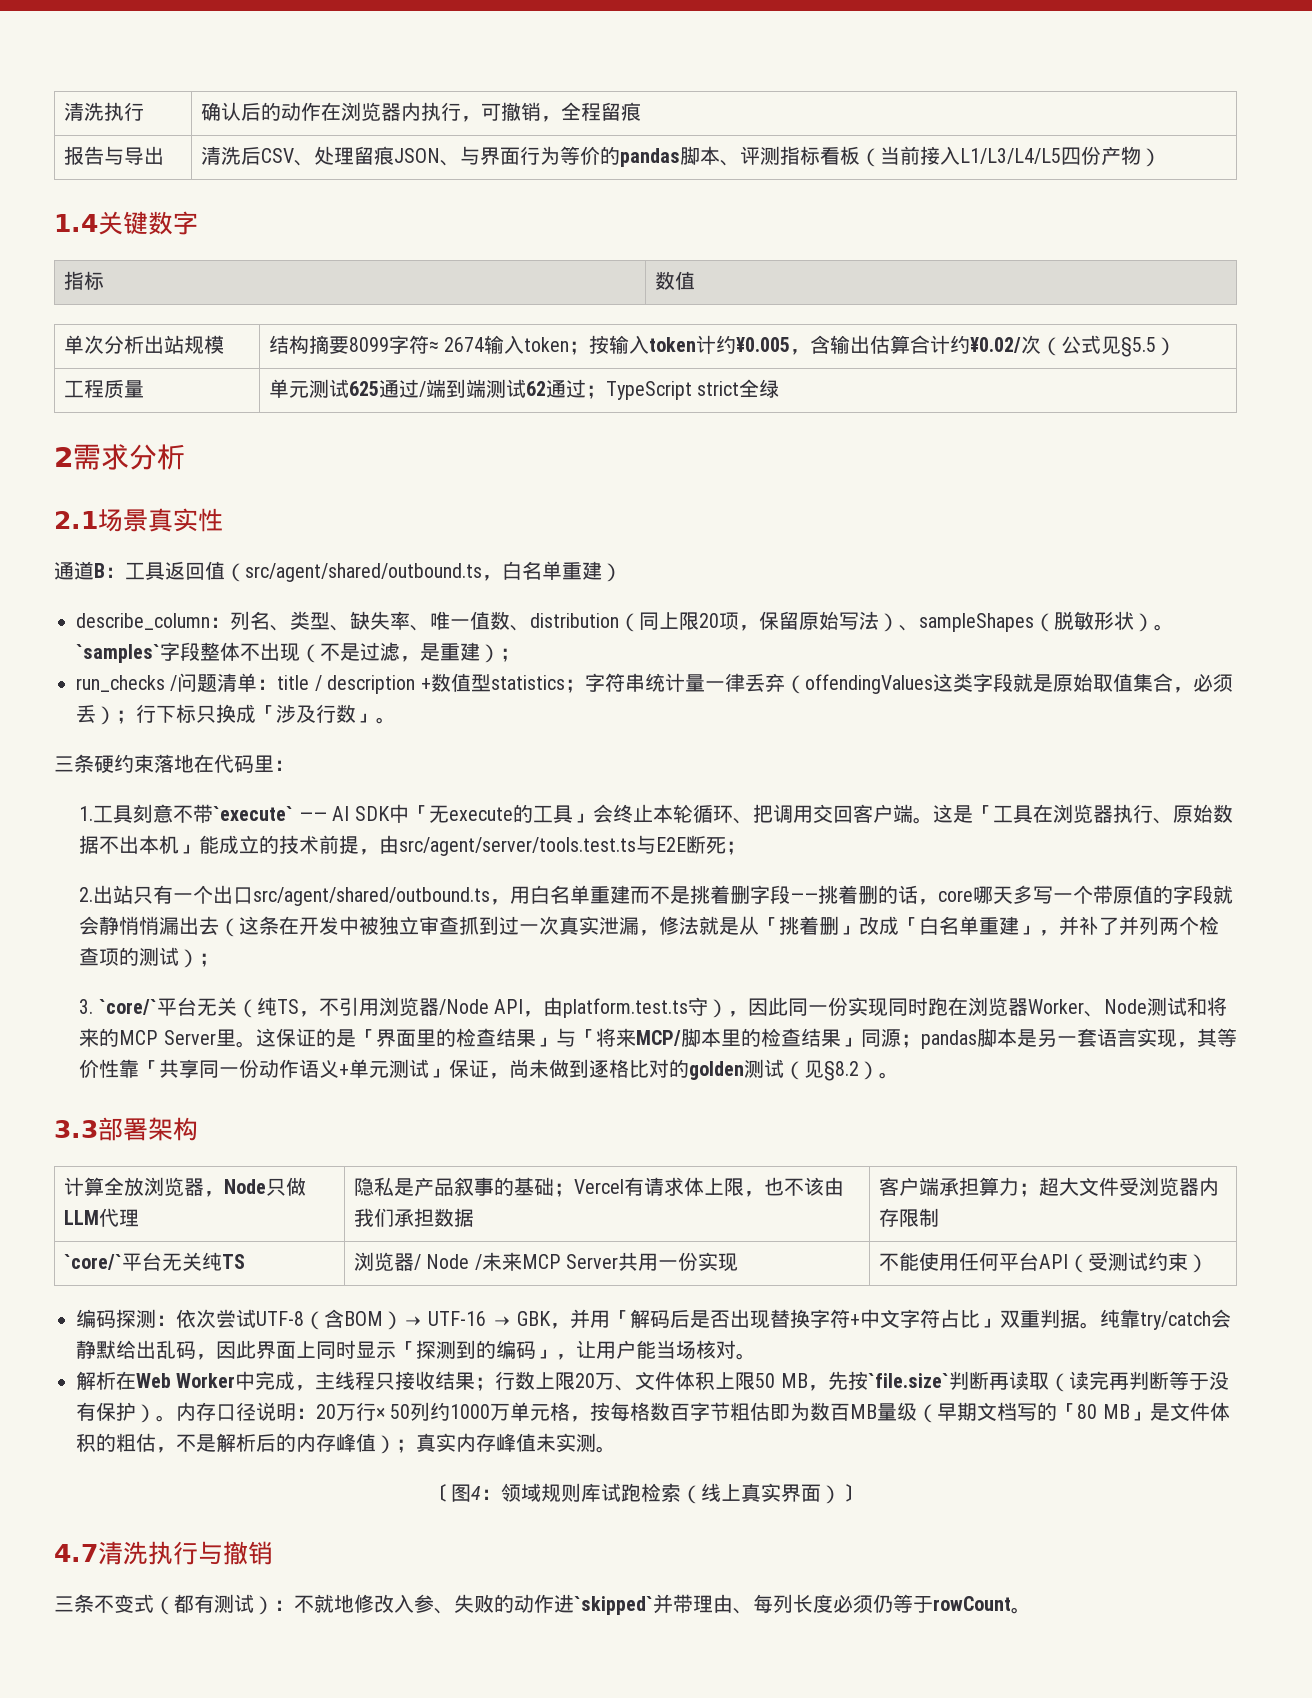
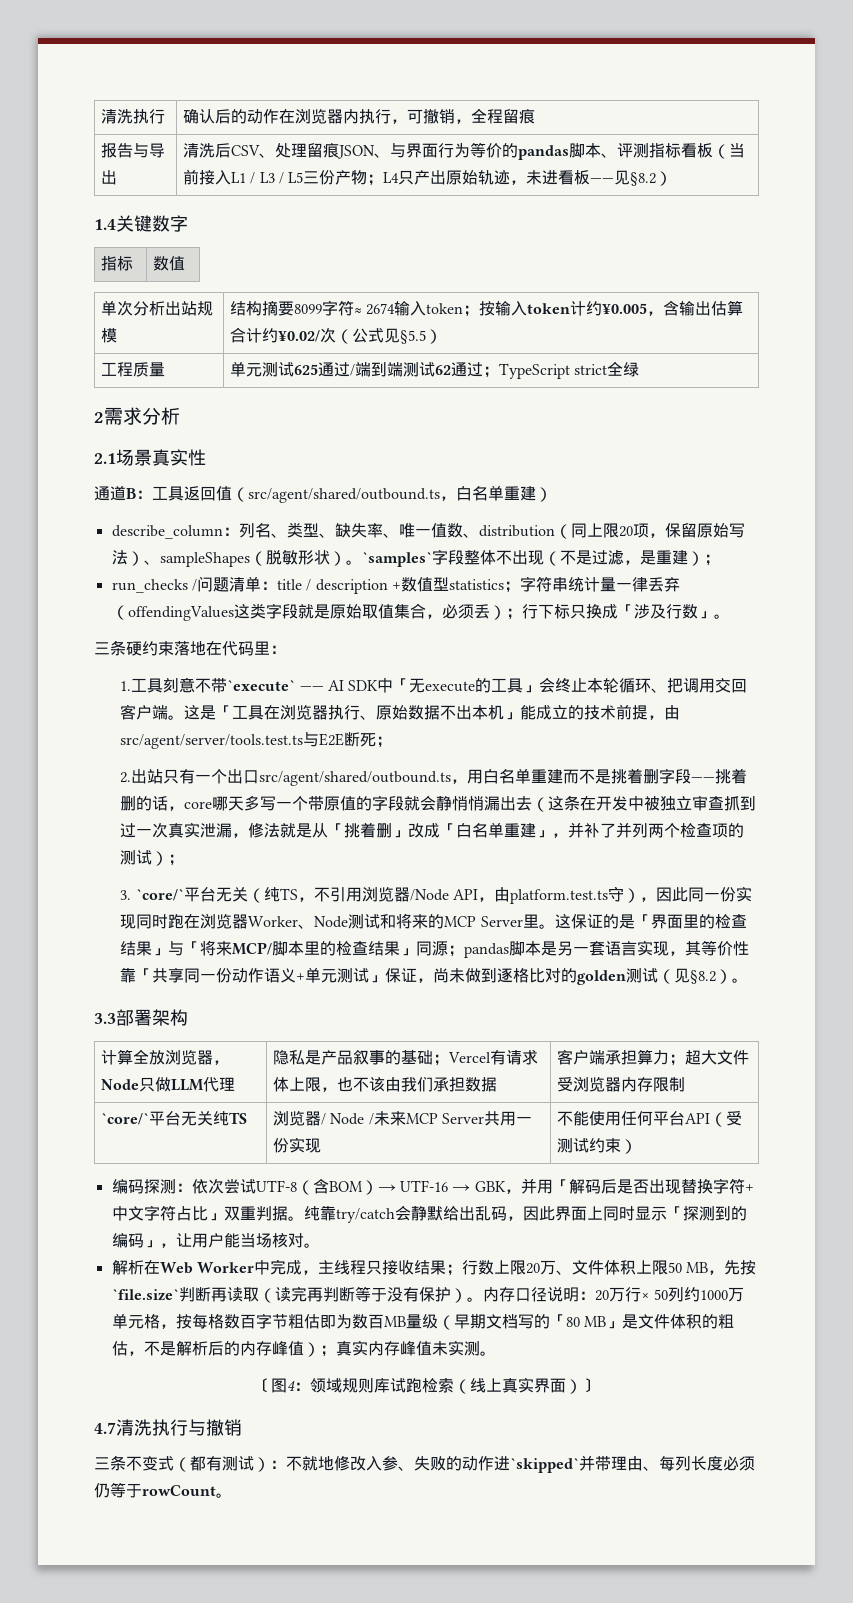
[959,146,1141,165] L1/L3/L4/L5四份产物 -> [231,169,657,186] L1 / L3 / L5三份产物；L4只产出原始轨迹，未进看板——见§8.2

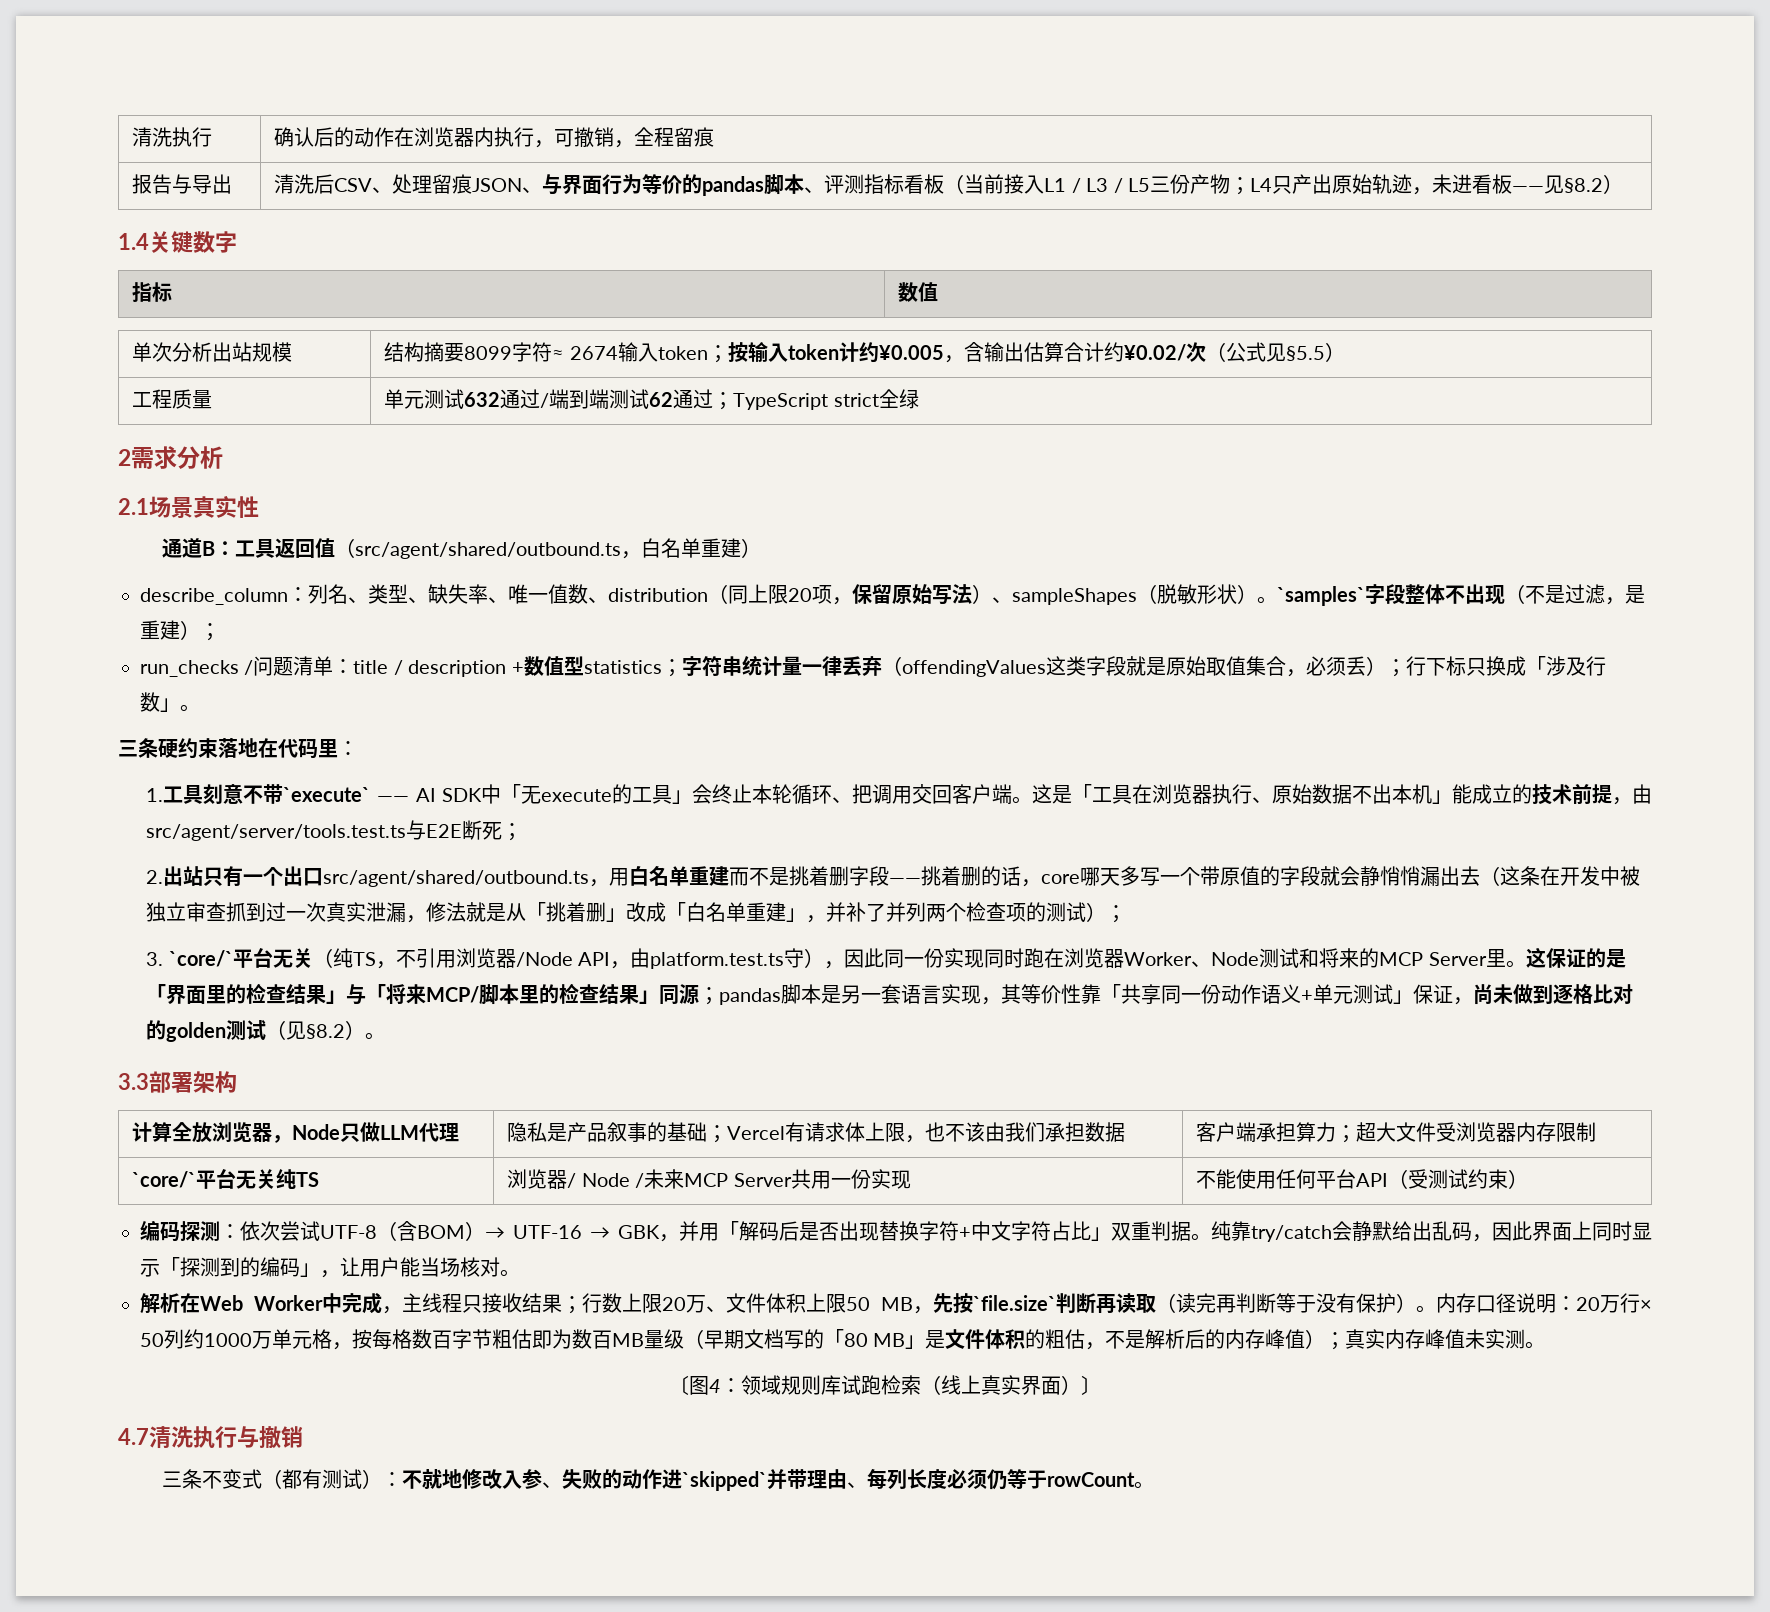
[294,364,319,375] 625 -> [464,392,501,407] 632

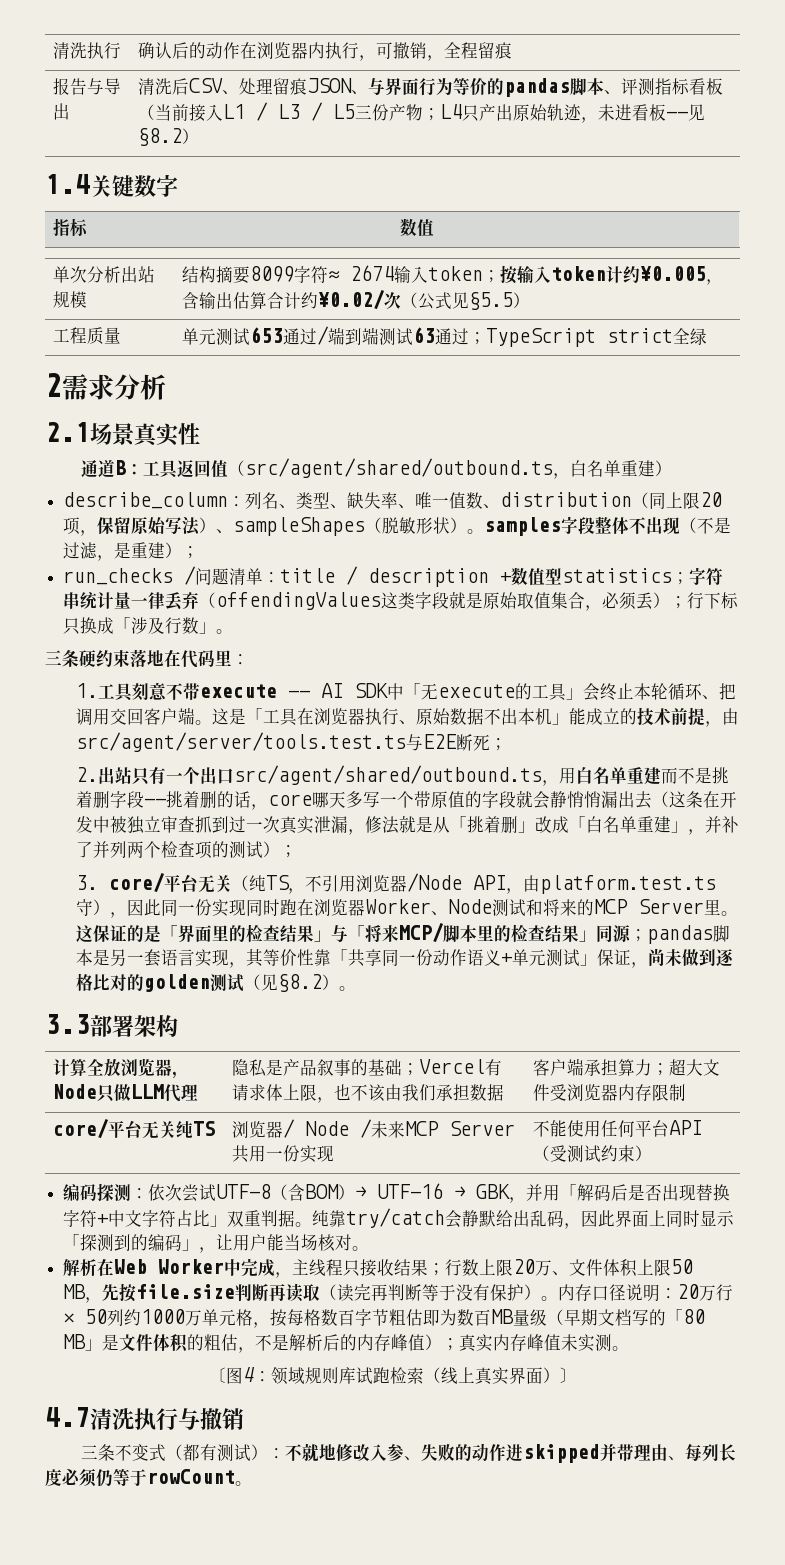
[464,392,501,407] 632 -> [249,327,283,343] 653
[649,392,674,407] 62 -> [412,327,435,343] 63
[1277,586,1365,606] `samples` -> [484,517,562,536] samples
[283,787,371,802] `execute` -> [199,684,277,698] execute
[168,950,233,967] `core/` -> [108,873,165,893] core/
[132,1171,197,1188] `core/` -> [52,1119,109,1139] core/
[973,1295,1056,1311] `file.size` -> [136,1284,236,1299] file.size
[681,1471,767,1491] `skipped` -> [522,1444,600,1463] skipped

